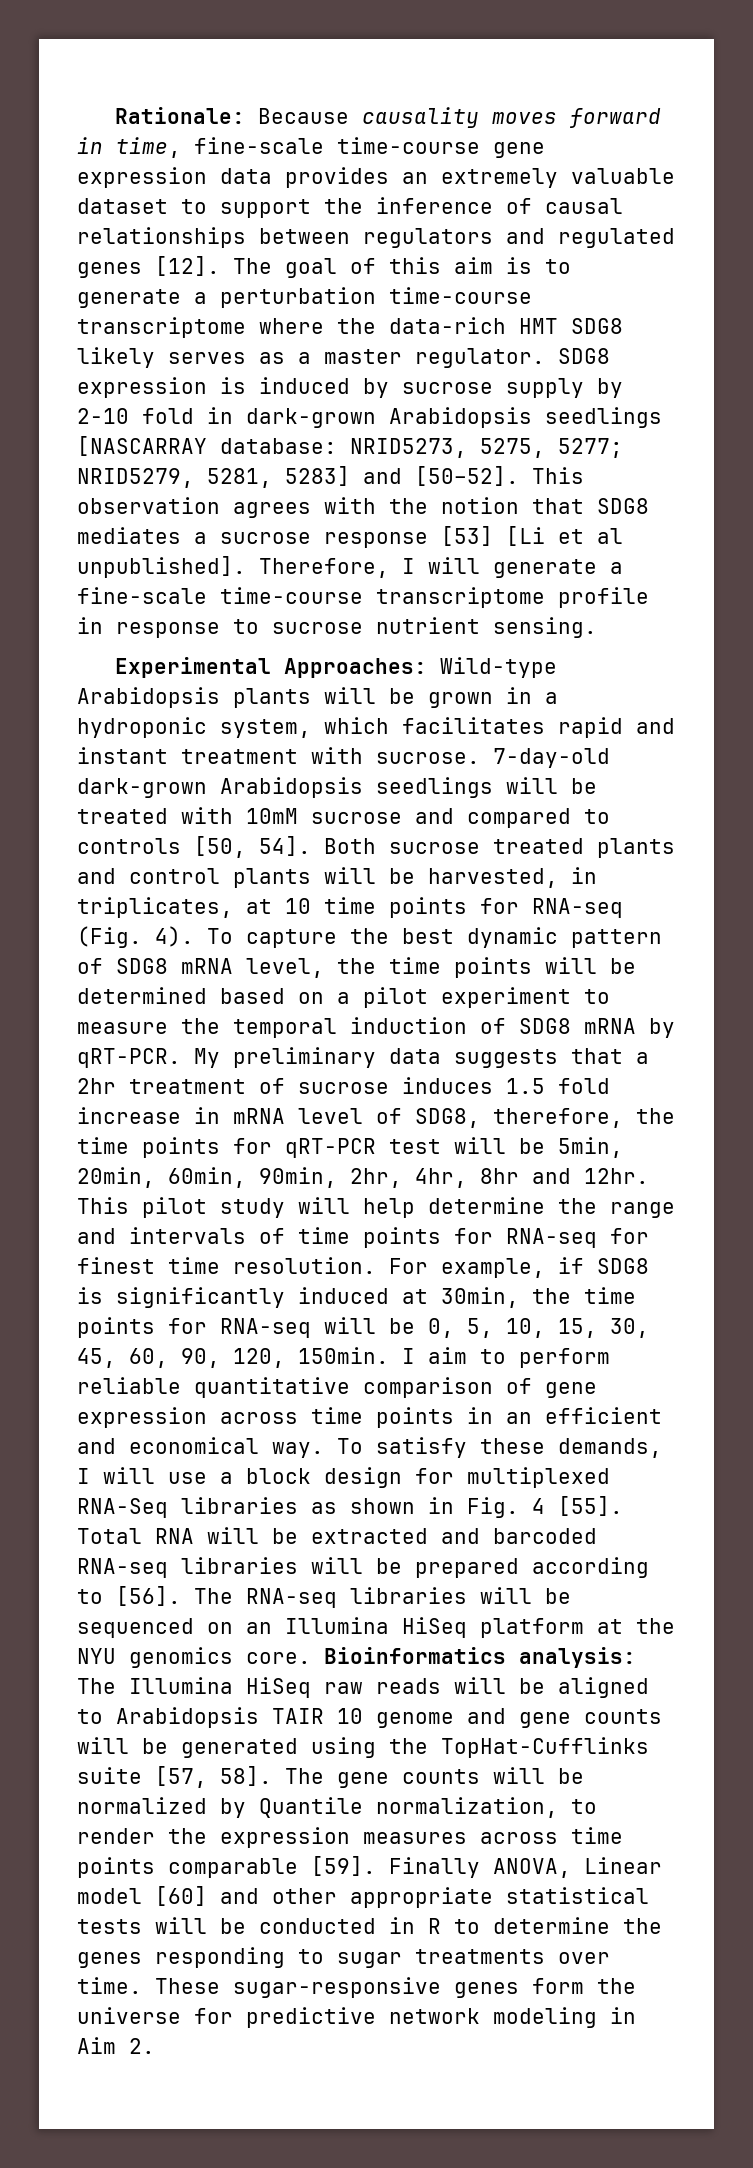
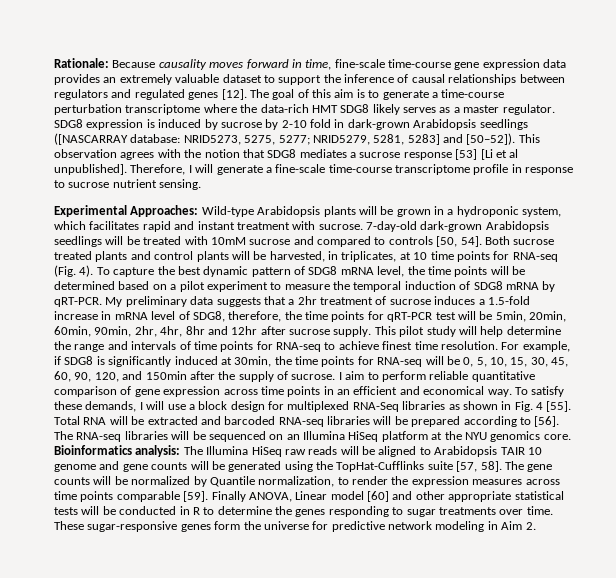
[220,287,532,308] perturbation time-course -> [441,89,505,98] [54,104,122,115] time-course perturbation
[506,378,584,398] supply -> (262, 125) none
[77,436,207,456] [NASCARRAY -> [54,133,128,145] ([NASCARRAY
[415,466,519,486] [50–52]. -> [466,133,516,145] [50–52]).
[506,1078,610,1094] 1.5 fold -> [478,296,530,305] a 1.5-fold
[584,1168,649,1184] 12hr. -> [231,326,372,337] 12hr after sucrose supply.
[610,1228,649,1244] for -> [324,341,379,350] to achieve
[298,1347,389,1364] 150min. -> [122,371,336,382] and 150min after the supply of sucrose.

